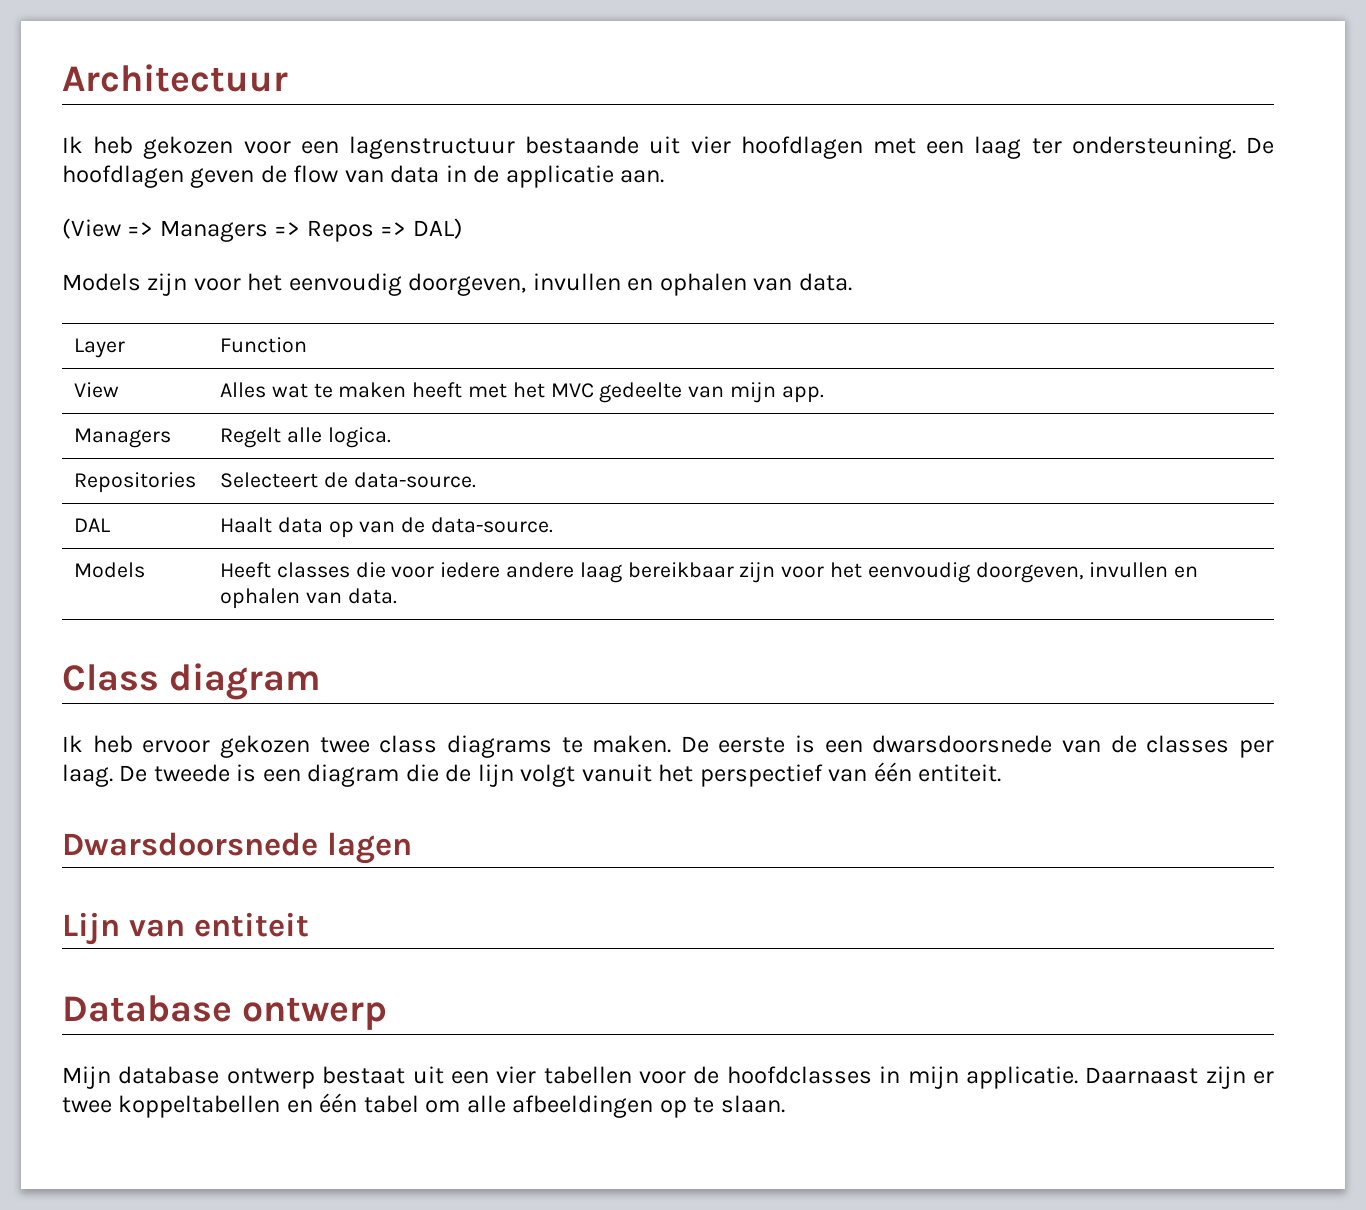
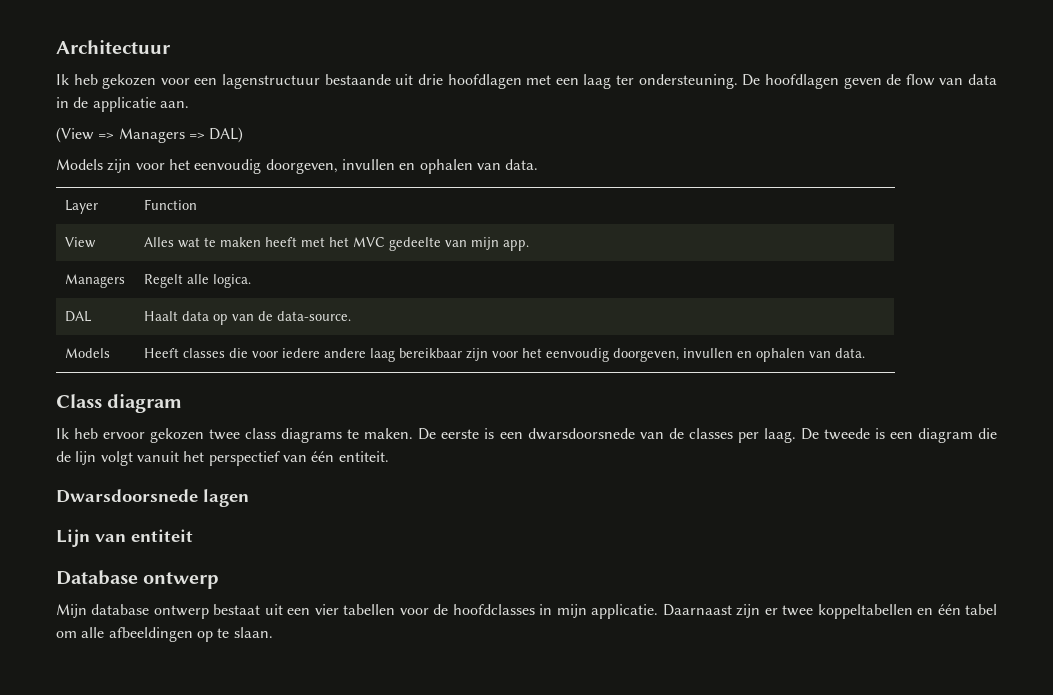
[690,136,731,154] vier -> [417,74,443,85] drie
[306,220,407,242] Repos => -> (205, 135) none
[73,472,196,493] [219,472,476,488] // Repositories | Selecteert de data-source. -> (252, 281) none

